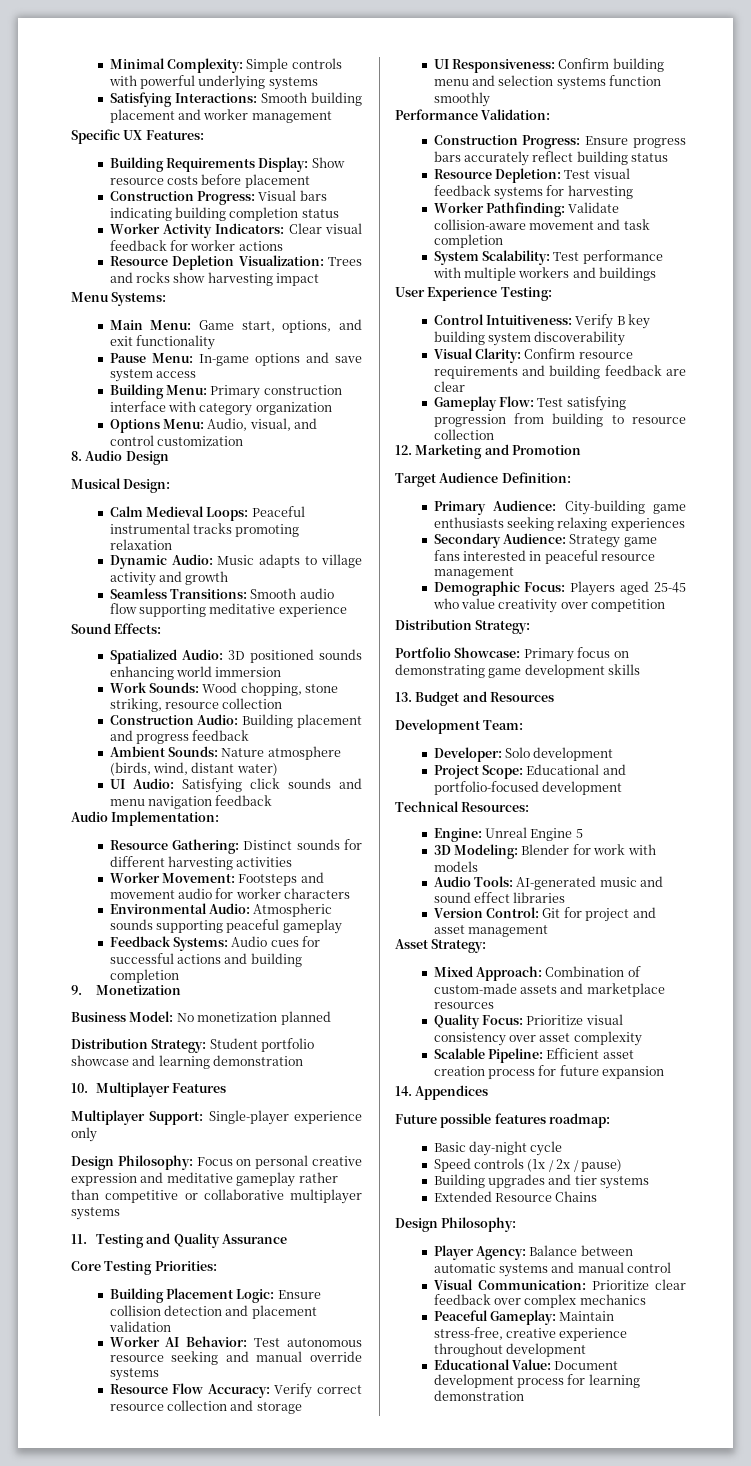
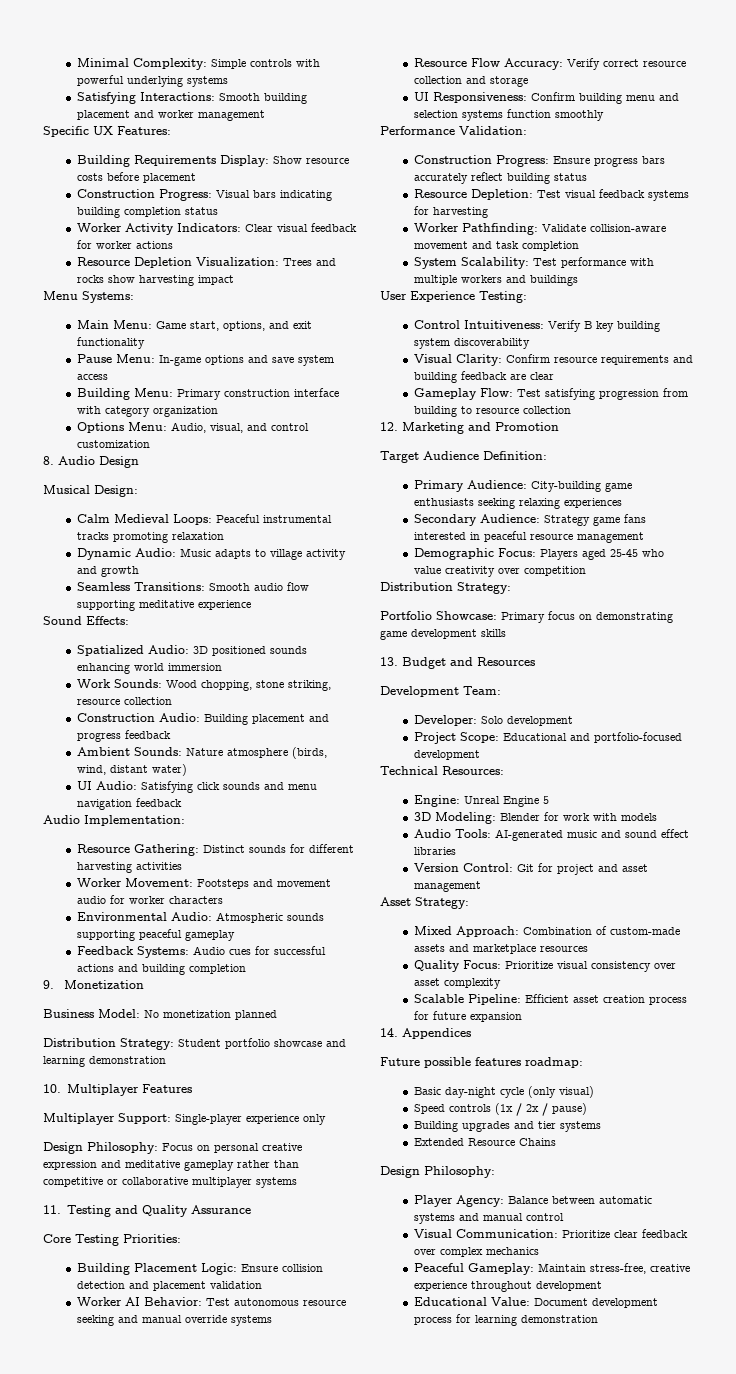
(563, 1148) none -> [527,1086,594,1098] (only visual)

